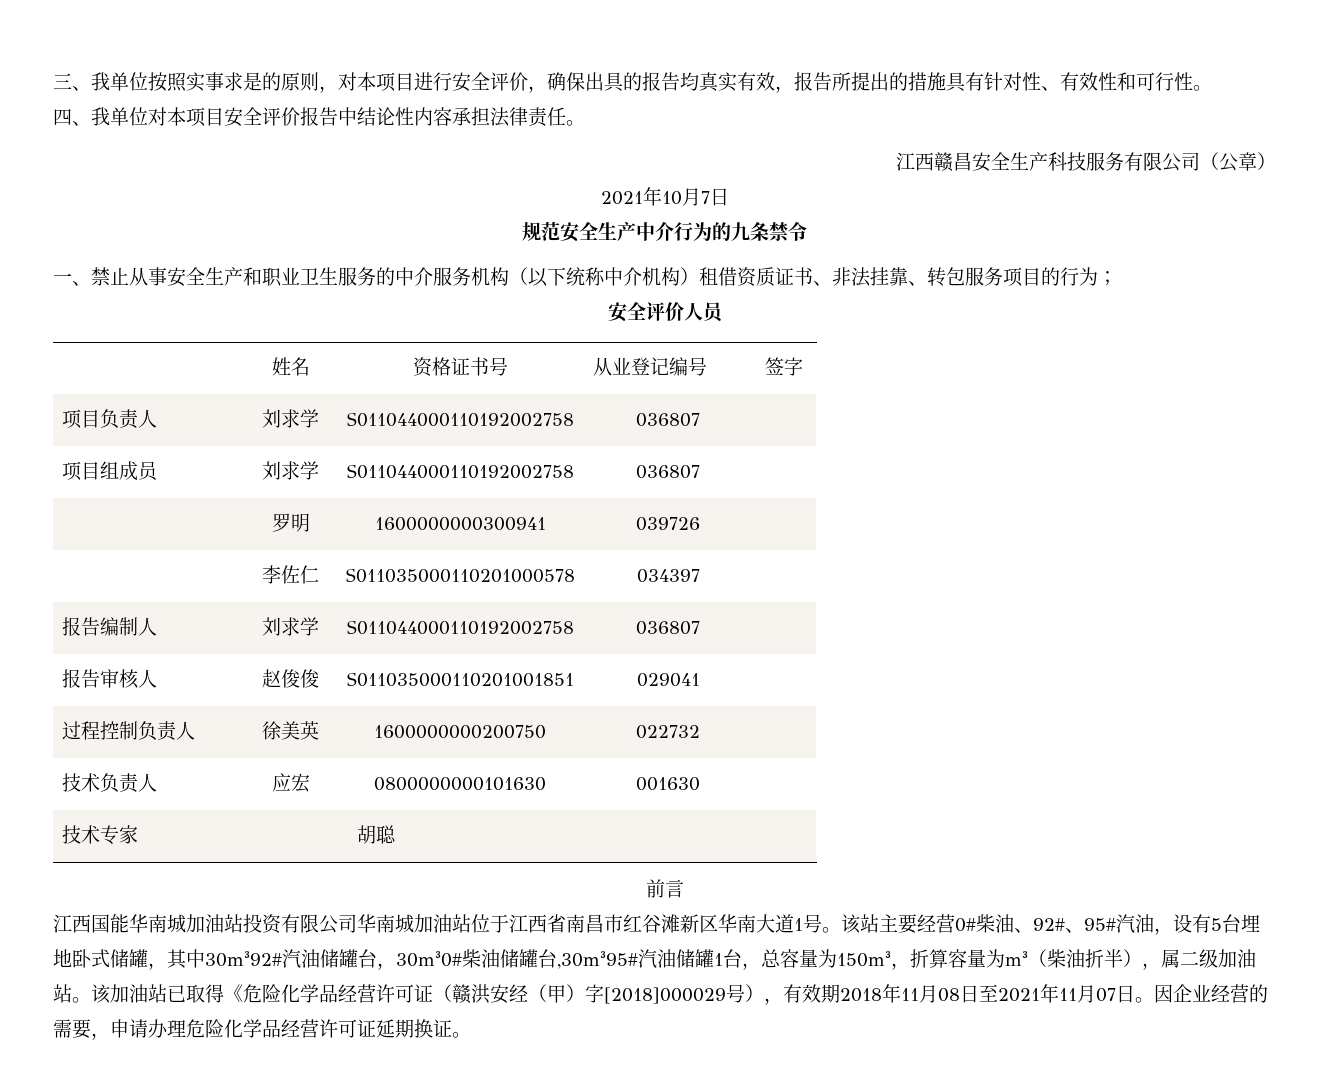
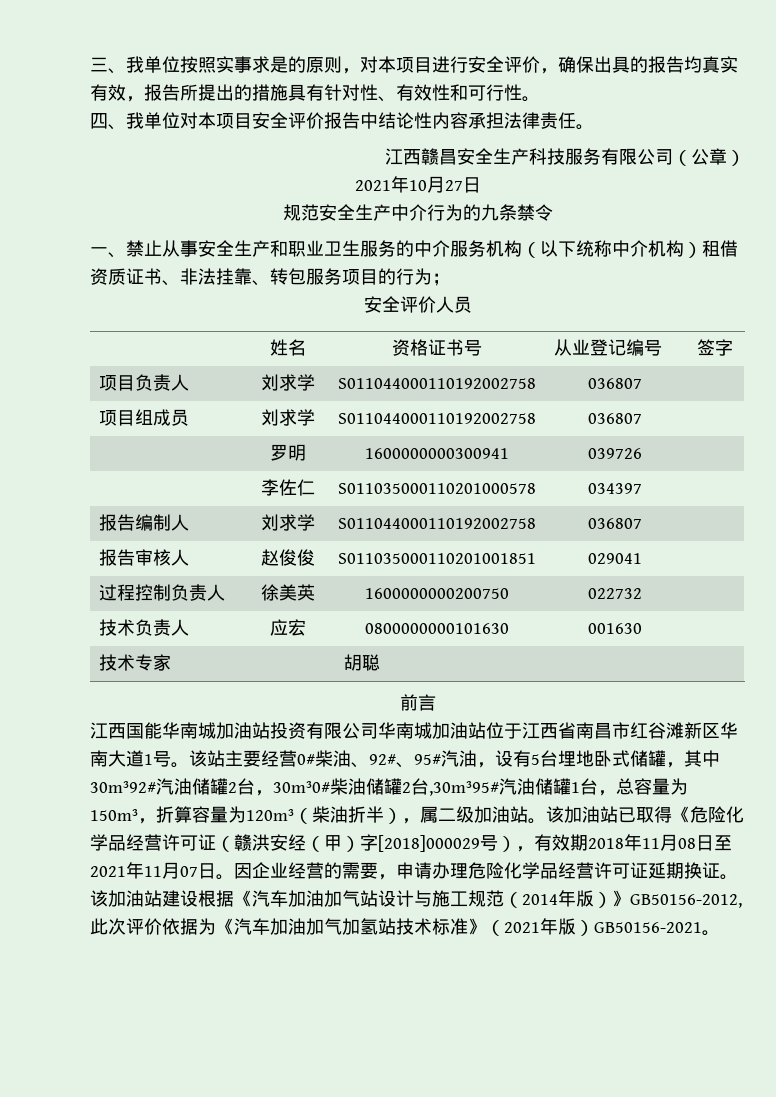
[700,191,710,204] 7 -> [444,180,463,191] 27
(358, 958) none -> [228,782,237,793] 2
(538, 958) none -> [402,782,411,793] 2
[1005,950,1028,966] m³ -> [246,809,294,821] 120m³
(471, 1035) none -> [90,890,742,908] [90,918,720,936] 该加油站建设根据《汽车加油加气站设计与施工规范（2014年版）》GB50156-2012,此次评价依据为《汽车加油加气加氢站技术标准》（2021年版）GB50156-2021。

